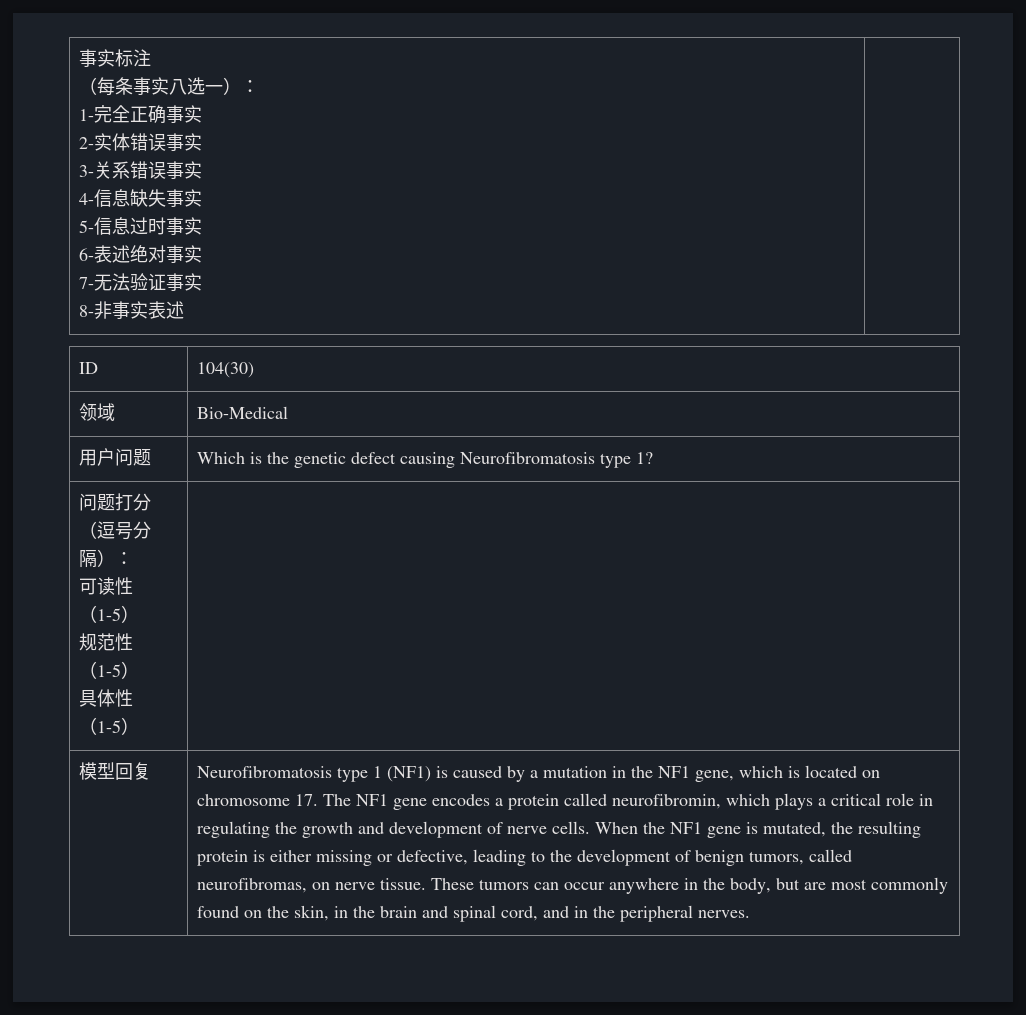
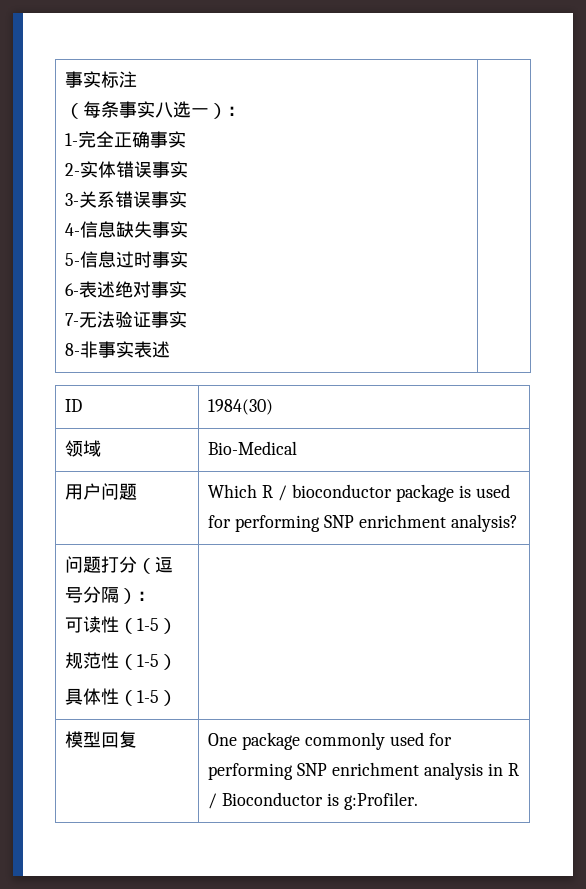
[196,362,254,378] 104(30) -> [208,399,274,415] 1984(30)
[249,452,653,468] is the genetic defect causing Neurofibromatosis type 1? -> [262,484,510,502] [208,514,518,532] R / bioconductor package is used for performing SNP enrichment analysis?
[196,765,880,782] [196,793,933,810] [196,821,921,838] [196,849,852,866] [196,877,948,894] [196,905,750,922] Neurofibromatosis type 1 (NF1) is caused by a mutation in the NF1 gene, which is located on chromosome 17. The NF1 gene encodes a protein called neurofibromin, which plays a critical role in regulating the growth and development of nerve cells. When the NF1 gene is mutated, the resulting protein is either missing or defective, leading to the development of benign tumors, called neurofibromas, on nerve tissue. These tumors can occur anywhere in the body, but are most commonly found on the skin, in the brain and spinal cord, and in the peripheral nerves. -> [208,732,452,750] [208,762,519,780] [208,792,419,810] One package commonly used for performing SNP enrichment analysis in R / Bioconductor is g:Profiler.

